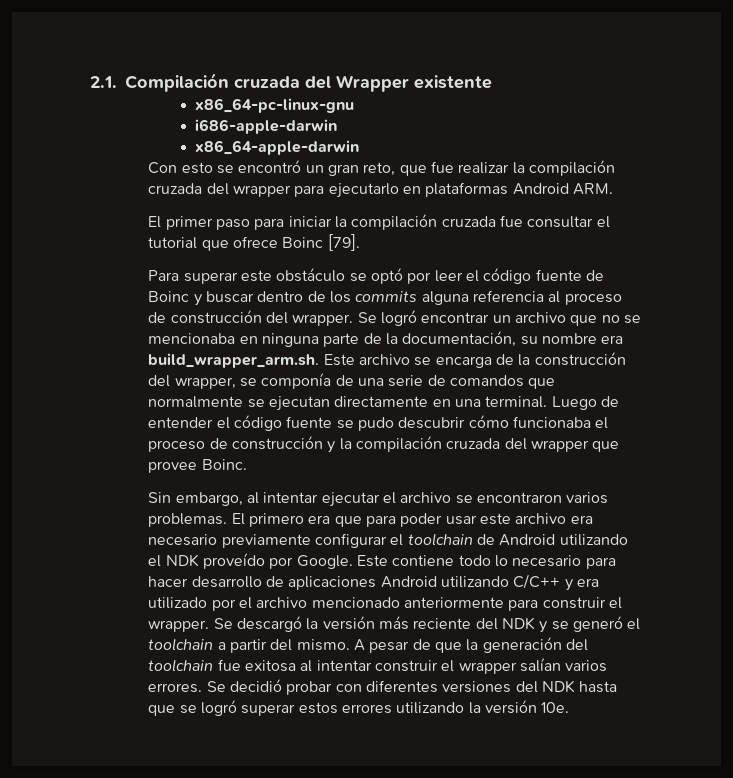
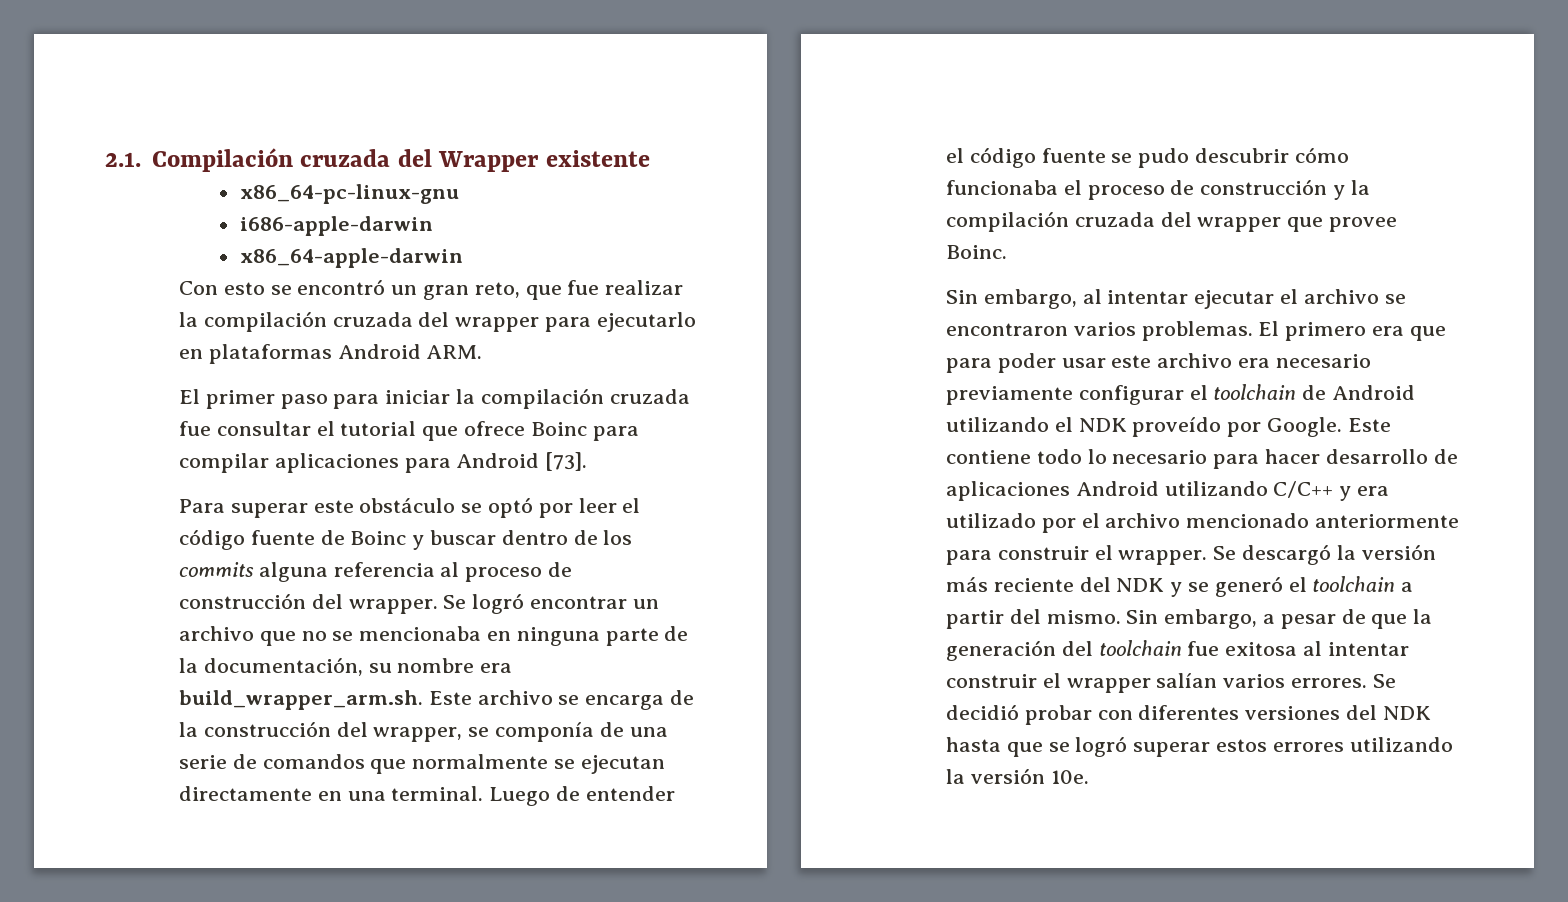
[327,234,360,251] [79]. -> [592,426,639,441] [178,452,588,473] para compilar aplicaciones para Android [73].
[353,639,365,651] A -> [1126,609,1276,629] Sin embargo, a

